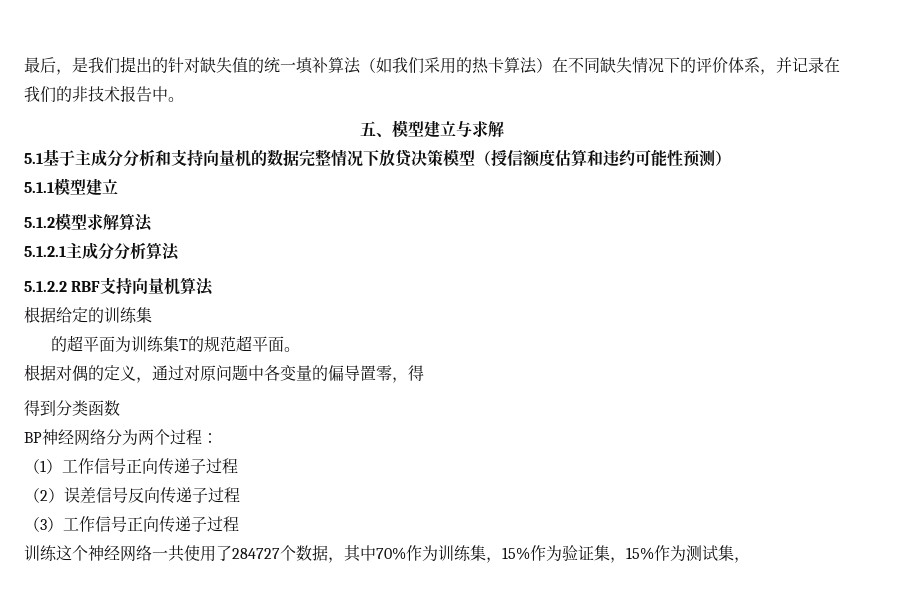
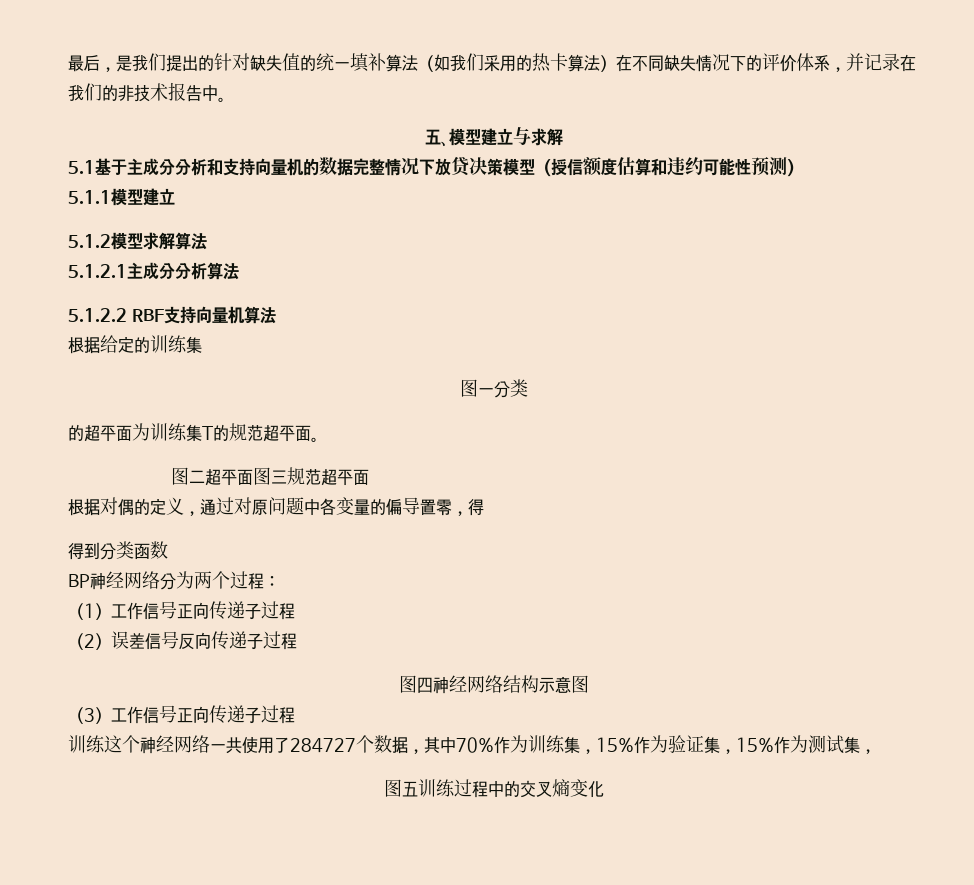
(152, 315) none -> [460,379,528,398] // 图一分类
(300, 349) none -> [171,467,370,486] // 图二超平面图三规范超平面
(240, 495) none -> [399,675,589,694] // 图四神经网络结构示意图
(750, 560) none -> [384,779,604,798] // 图五训练过程中的交叉熵变化

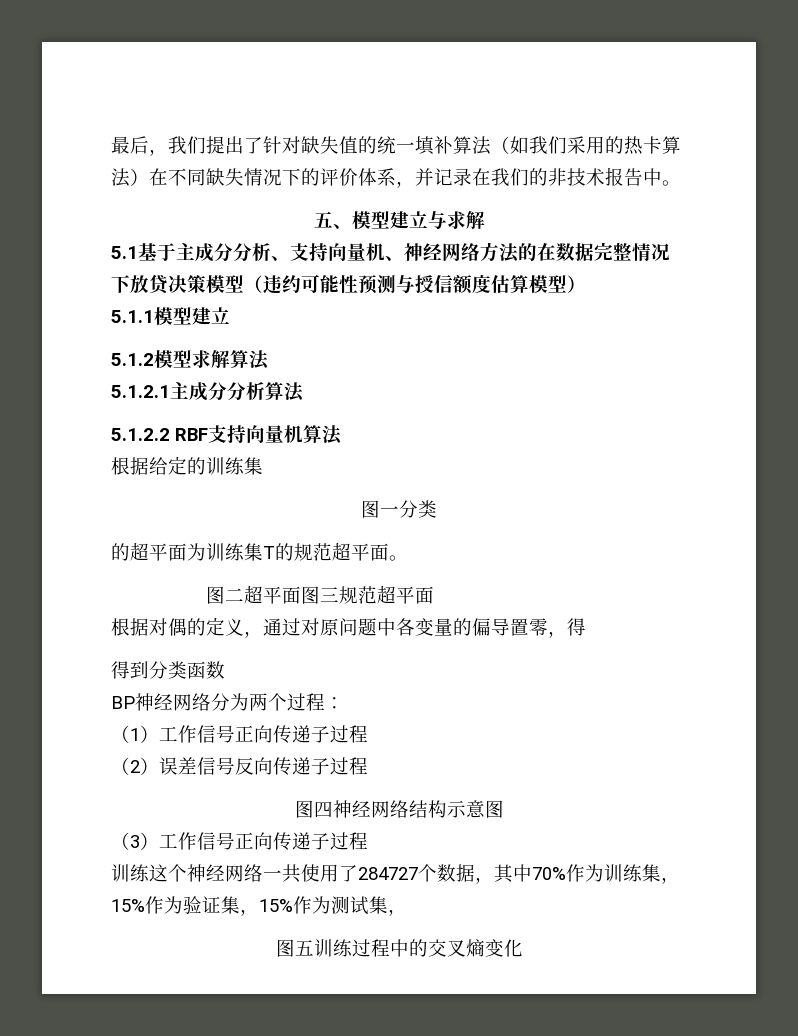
[116,55,132,72] 是 -> (168, 152) none
[198,54,214,71] 的 -> [244,137,263,154] 了
[207,158,319,176] 和支持向量机的 -> [271,242,556,263] 、支持向量机、神经网络方法的在
[551,157,787,176] 授信额度估算和违约可能性预测 -> [263,274,567,294] 违约可能性预测与授信额度估算模型

